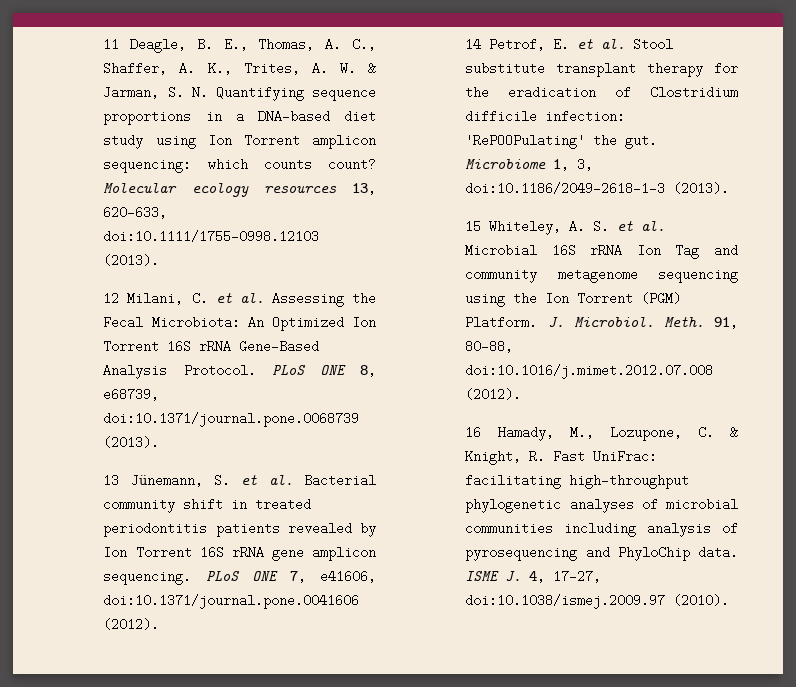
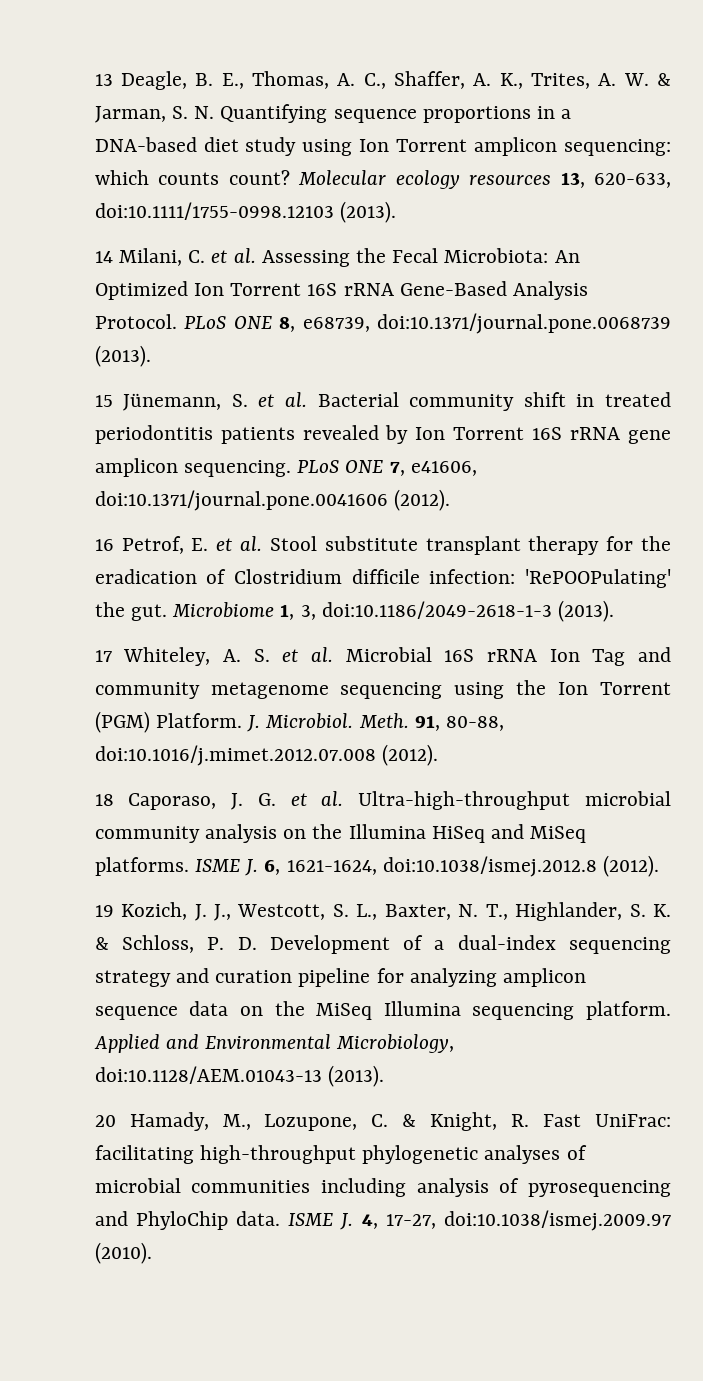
[103,38,120,51] 11 -> [94,74,113,86] 13
[103,292,120,305] 12 -> [94,251,113,263] 14
[103,474,120,487] 13 -> [94,395,113,407] 15
[465,38,482,51] 14 -> [94,539,114,551] 16
[465,220,482,233] 15 -> [94,650,112,662] 17
[465,426,482,439] 16 -> [94,791,671,810] [94,824,587,843] [94,855,659,877] [94,902,672,921] [94,935,671,954] [94,968,586,987] [94,1001,672,1020] [93,1034,455,1053] [94,1065,384,1087] [94,1115,116,1127] 18 Caporaso, J. G. et al. Ultra-high-throughput microbial community analysis on the Illumina HiSeq and MiSeq platforms. ISME J. 6, 1621-1624, doi:10.1038/ismej.2012.8 (2012). // 19 Kozich, J. J., Westcott, S. L., Baxter, N. T., Highlander, S. K. & Schloss, P. D. Development of a dual-index sequencing strategy and curation pipeline for analyzing amplicon sequence data on the MiSeq Illumina sequencing platform. Applied and Environmental Microbiology, doi:10.1128/AEM.01043-13 (2013). // 20

